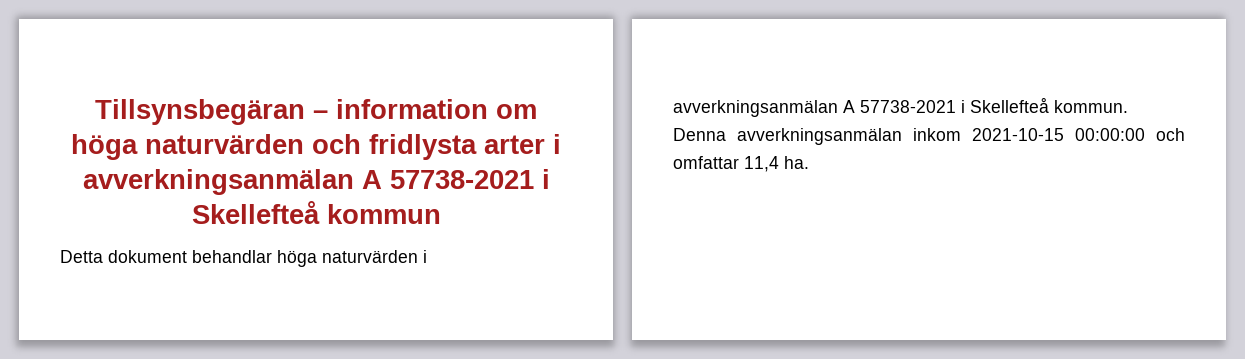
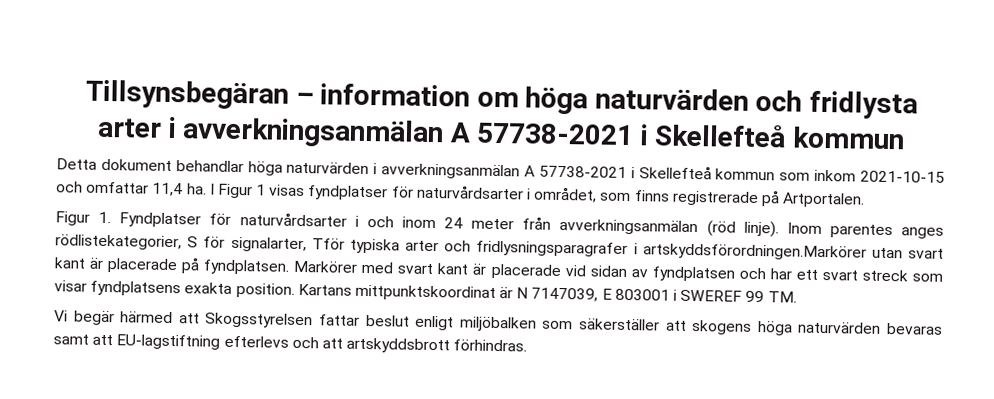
[1054,100,1128,113] [673,128,902,145] kommun. Denna avverkningsanmälan -> [715,168,811,181] kommun som
[1075,128,1145,141] 00:00:00 -> (946, 176) none
(809, 162) none -> [209,183,866,208] [55,211,944,239] [55,234,944,261] [54,257,943,282] [54,280,797,303] [54,310,944,336] [53,334,528,354] I Figur 1 visas fyndplatser för naturvårdsarter i området, som finns registrerade på Artportalen. // Figur 1. Fyndplatser för naturvårdsarter i och inom 24 meter från avverkningsanmälan (röd linje). Inom parentes anges rödlistekategorier, S för signalarter, Tför typiska arter och fridlysningsparagrafer i artskyddsförordningen.Markörer utan svart kant är placerade på fyndplatsen. Markörer med svart kant är placerade vid sidan av fyndplatsen och har ett svart streck som visar fyndplatsens exakta position. Kartans mittpunktskoordinat är N 7147039, E 803001 i SWEREF 99 TM. // Vi begär härmed att Skogsstyrelsen fattar beslut enligt miljöbalken som säkerställer att skogens höga naturvärden bevaras samt att EU-lagstiftning efterlevs och att artskyddsbrott förhindras.

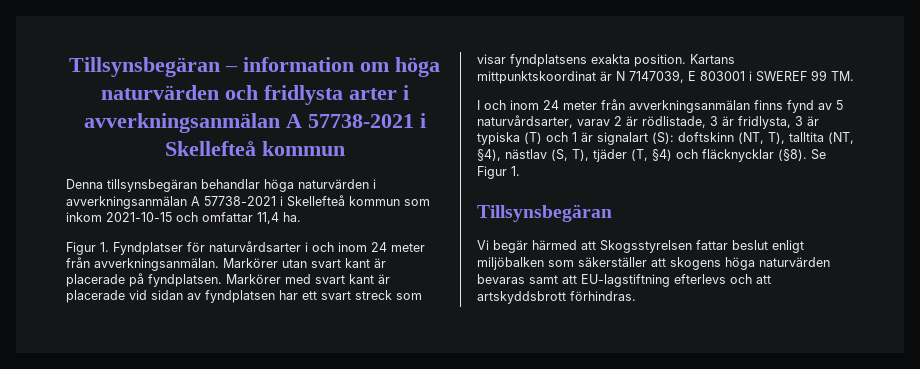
[56,158,172,171] Detta dokument -> [66,179,197,192] Denna tillsynsbegäran
[209,183,866,208] I Figur 1 visas fyndplatser för naturvårdsarter i området, som finns registrerade på Artportalen. -> (301, 217) none
[559,218,944,239] [55,234,867,261] avverkningsanmälan (röd linje). Inom parentes anges rödlistekategorier, S för signalarter, Tför typiska arter och fridlysningsparagrafer i artskyddsförordningen.Markörer -> [94,258,278,271] avverkningsanmälan. Markörer
[738,267,766,280] och -> (275, 296) none
(797, 297) none -> [477,99,843,113] [477,115,819,129] [477,132,854,145] [477,149,826,162] [477,166,520,179] [477,204,612,222] // I och inom 24 meter från avverkningsanmälan finns fynd av 5 naturvårdsarter, varav 2 är rödlistade, 3 är fridlysta, 3 är typiska (T) och 1 är signalart (S): doftskinn (NT, T), talltita (NT, §4), nästlav (S, T), tjäder (T, §4) och fläcknycklar (§8). Se Figur 1. // Tillsynsbegäran

